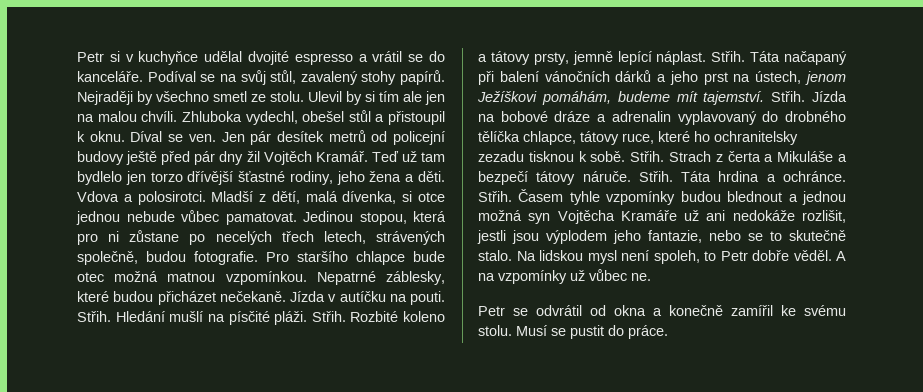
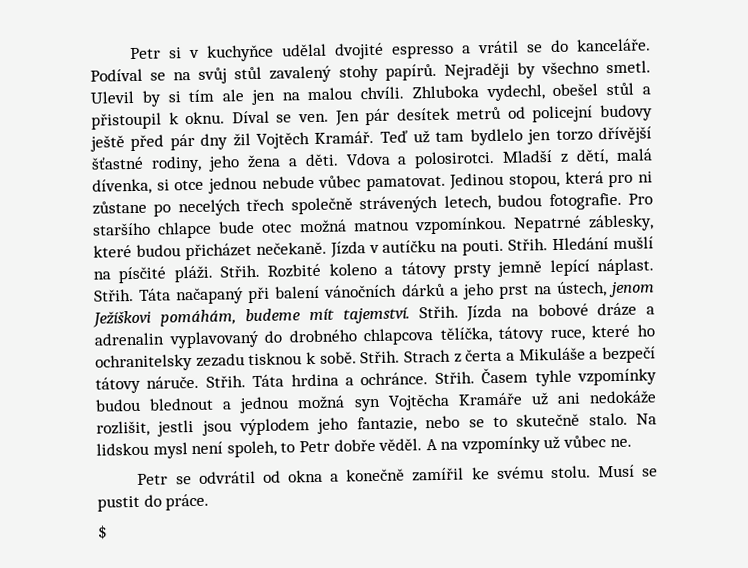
[270,70,297,84] stůl, -> [234,66,263,80] stůl
[213,91,304,102] smetl ze stolu. -> [605,60,651,74] smetl.
[323,231,445,245] [77,251,138,265] letech, strávených společně, -> [290,195,491,215] společně strávených letech,
[533,52,569,65] prsty, -> [452,263,492,278] prsty
[478,131,576,145] tělíčka chlapce, -> [363,327,492,346] chlapcova tělíčka,
(668, 332) none -> [97,524,108,540] // $

